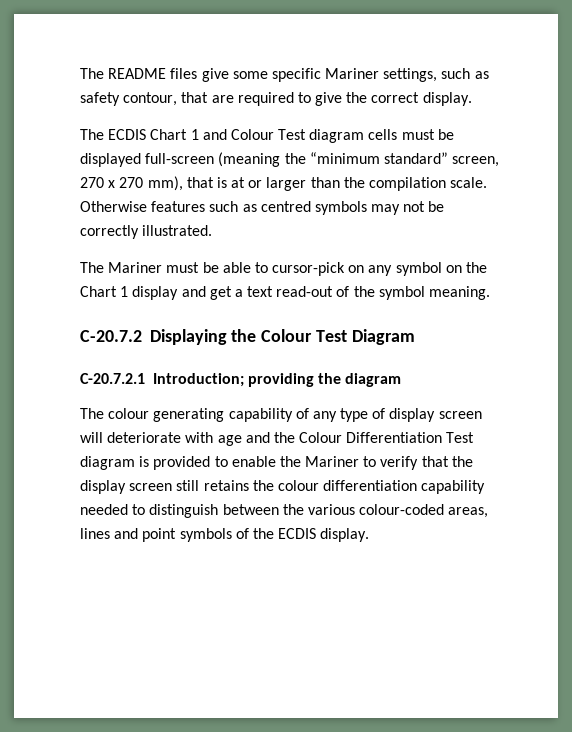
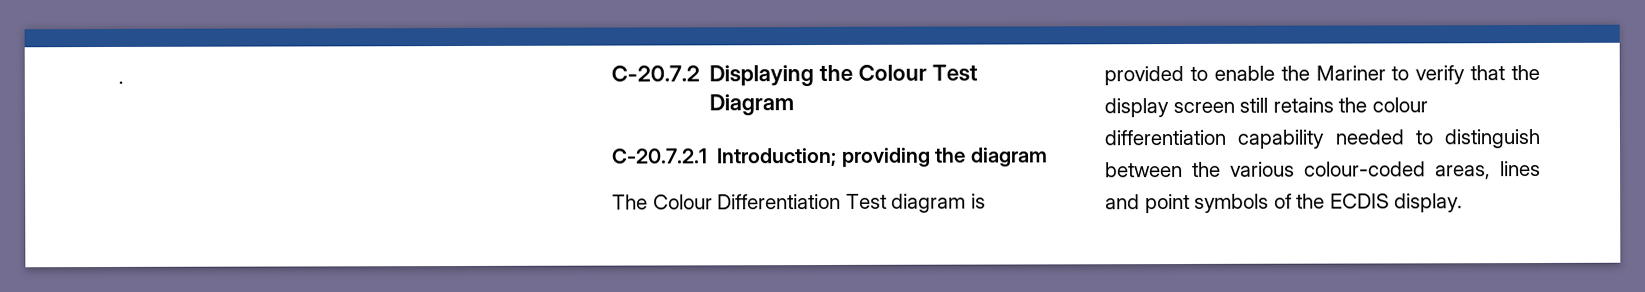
[80,68,489,82] [80,92,472,106] [80,129,454,143] [80,152,500,167] [80,176,488,191] [80,201,445,215] [80,225,213,239] [80,262,488,276] [80,286,491,300] The README files give some specific Mariner settings, such as safety contour, that are required to give the correct display. // The ECDIS Chart 1 and Colour Test diagram cells must be displayed full-screen (meaning the “minimum standard” screen, 270 x 270 mm), that is at or larger than the compilation scale. Otherwise features such as centred symbols may not be correctly illustrated. // The Mariner must be able to cursor-pick on any symbol on the Chart 1 display and get a text read-out of the symbol meaning. -> [118,80,124,84] .
[108,408,482,422] [80,432,295,446] colour generating capability of any type of display screen will deteriorate with age and the -> (648, 202) none

